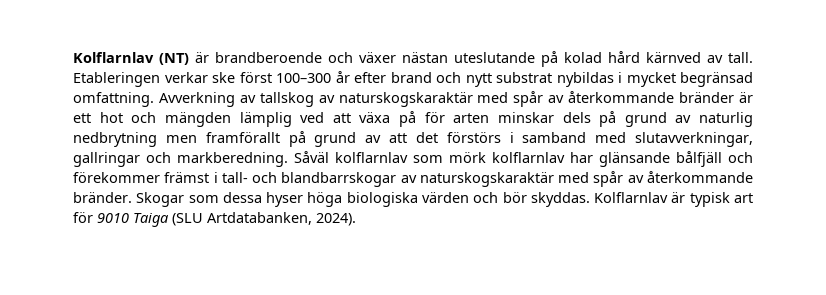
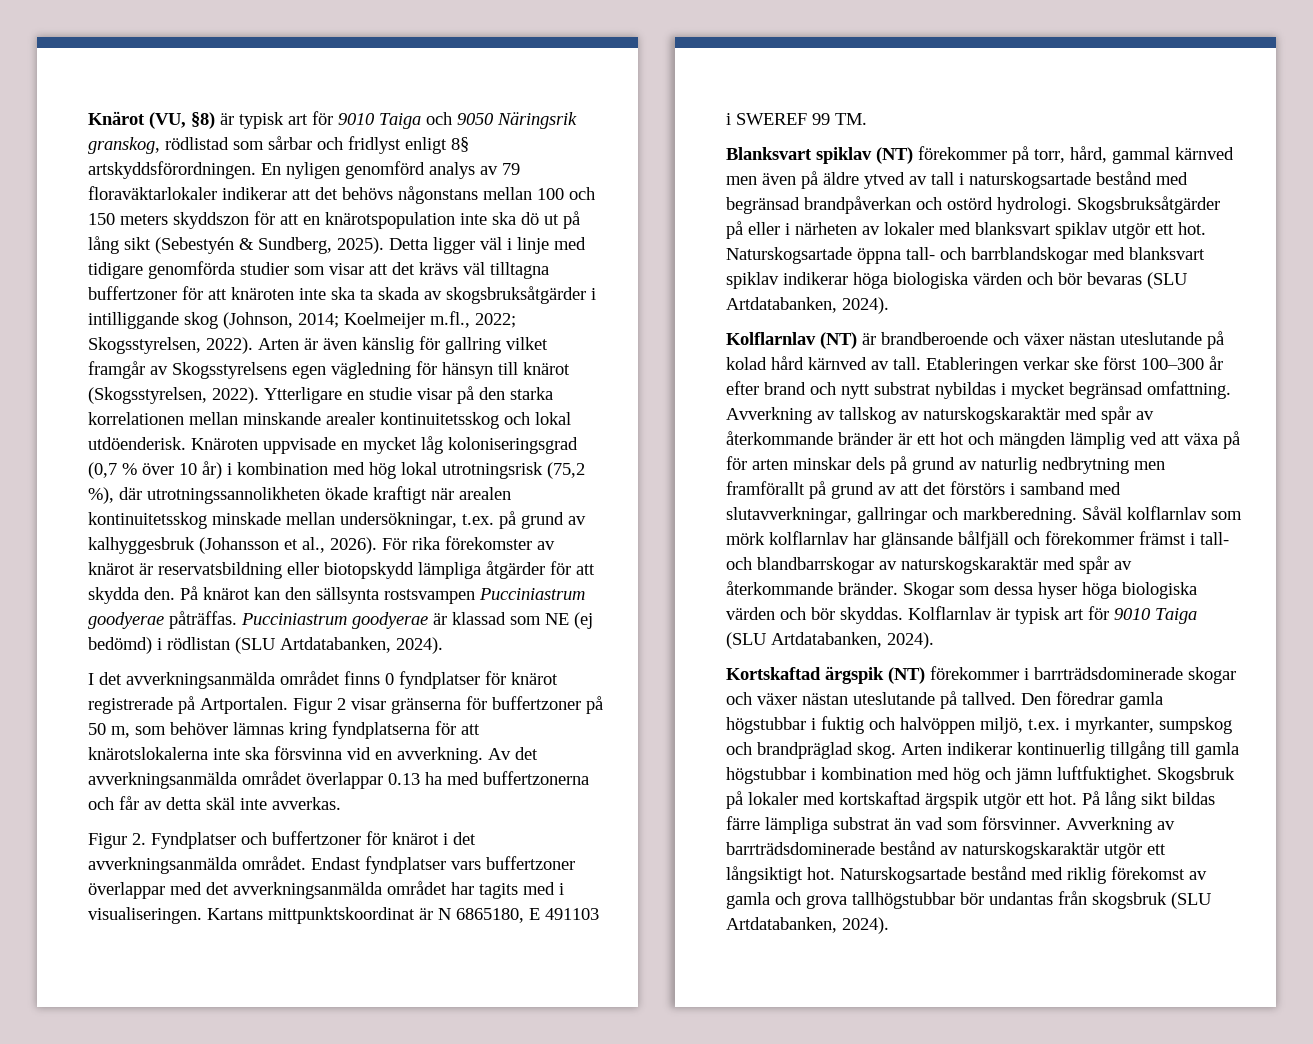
(73, 57) none -> [88,111,577,129] [88,136,469,154] [88,161,520,179] [88,186,595,204] [88,211,580,229] [88,236,586,254] [88,261,549,279] [88,286,596,304] [88,311,516,329] [88,336,548,354] [88,361,570,379] [88,386,553,404] [88,412,571,429] [88,436,578,454] [88,461,585,479] [88,486,511,504] [88,511,586,529] [88,536,555,554] [88,561,595,579] [88,586,585,604] [88,611,593,629] [88,637,443,654] [88,671,558,689] [88,696,603,714] [88,721,480,739] [88,746,538,764] [88,771,589,789] [88,796,341,810] [88,831,476,849] [88,856,575,874] [88,881,564,899] [88,907,599,924] [726,113,867,125] [726,146,1234,164] [726,171,1188,189] [726,196,1220,214] [726,221,1206,239] [726,247,1205,264] [726,272,1187,289] [726,297,889,314] Knärot (VU, §8) är typisk art för 9010 Taiga och 9050 Näringsrik granskog, rödlistad som sårbar och fridlyst enligt 8§ artskyddsförordningen. En nyligen genomförd analys av 79 floraväktarlokaler indikerar att det behövs någonstans mellan 100 och 150 meters skyddszon för att en knärotspopulation inte ska dö ut på lång sikt (Sebestyén & Sundberg, 2025). Detta ligger väl i linje med tidigare genomförda studier som visar att det krävs väl tilltagna buffertzoner för att knäroten inte ska ta skada av skogsbruksåtgärder i intilliggande skog (Johnson, 2014; Koelmeijer m.fl., 2022; Skogsstyrelsen, 2022). Arten är även känslig för gallring vilket framgår av Skogsstyrelsens egen vägledning för hänsyn till knärot (Skogsstyrelsen, 2022). Ytterligare en studie visar på den starka korrelationen mellan minskande arealer kontinuitetsskog och lokal utdöenderisk. Knäroten uppvisade en mycket låg koloniseringsgrad (0,7 % över 10 år) i kombination med hög lokal utrotningsrisk (75,2 %), där utrotningssannolikheten ökade kraftigt när arealen kontinuitetsskog minskade mellan undersökningar, t.ex. på grund av kalhyggesbruk (Johansson et al., 2026). För rika förekomster av knärot är reservatsbildning eller biotopskydd lämpliga åtgärder för att skydda den. På knärot kan den sällsynta rostsvampen Pucciniastrum goodyerae påträffas. Pucciniastrum goodyerae är klassad som NE (ej bedömd) i rödlistan (SLU Artdatabanken, 2024). // I det avverkningsanmälda området finns 0 fyndplatser för knärot registrerade på Artportalen. Figur 2 visar gränserna för buffertzoner på 50 m, som behöver lämnas kring fyndplatserna för att knärotslokalerna inte ska försvinna vid en avverkning. Av det avverkningsanmälda området överlappar 0.13 ha med buffertzonerna och får av detta skäl inte avverkas. // Figur 2. Fyndplatser och buffertzoner för knärot i det avverkningsanmälda området. Endast fyndplatser vars buffertzoner överlappar med det avverkningsanmälda området har tagits med i visualiseringen. Kartans mittpunktskoordinat är N 6865180, E 491103 i SWEREF 99 TM. // Blanksvart spiklav (NT) förekommer på torr, hård, gammal kärnved men även på äldre ytved av tall i naturskogsartade bestånd med begränsad brandpåverkan och ostörd hydrologi. Skogsbruksåtgärder på eller i närheten av lokaler med blanksvart spiklav utgör ett hot. Naturskogsartade öppna tall- och barrblandskogar med blanksvart spiklav indikerar höga biologiska värden och bör bevaras (SLU Artdatabanken, 2024). //
(356, 219) none -> [726,666,1236,684] [726,691,1163,709] [726,716,1232,734] [726,741,1239,759] [726,766,1235,784] [726,791,1215,809] [726,816,1175,834] [726,841,1166,859] [726,866,1207,884] [726,891,1211,909] [726,917,889,934] // Kortskaftad ärgspik (NT) förekommer i barrträdsdominerade skogar och växer nästan uteslutande på tallved. Den föredrar gamla högstubbar i fuktig och halvöppen miljö, t.ex. i myrkanter, sumpskog och brandpräglad skog. Arten indikerar kontinuerlig tillgång till gamla högstubbar i kombination med hög och jämn luftfuktighet. Skogsbruk på lokaler med kortskaftad ärgspik utgör ett hot. På lång sikt bildas färre lämpliga substrat än vad som försvinner. Avverkning av barrträdsdominerade bestånd av naturskogskaraktär utgör ett långsiktigt hot. Naturskogsartade bestånd med riklig förekomst av gamla och grova tallhögstubbar bör undantas från skogsbruk (SLU Artdatabanken, 2024).

